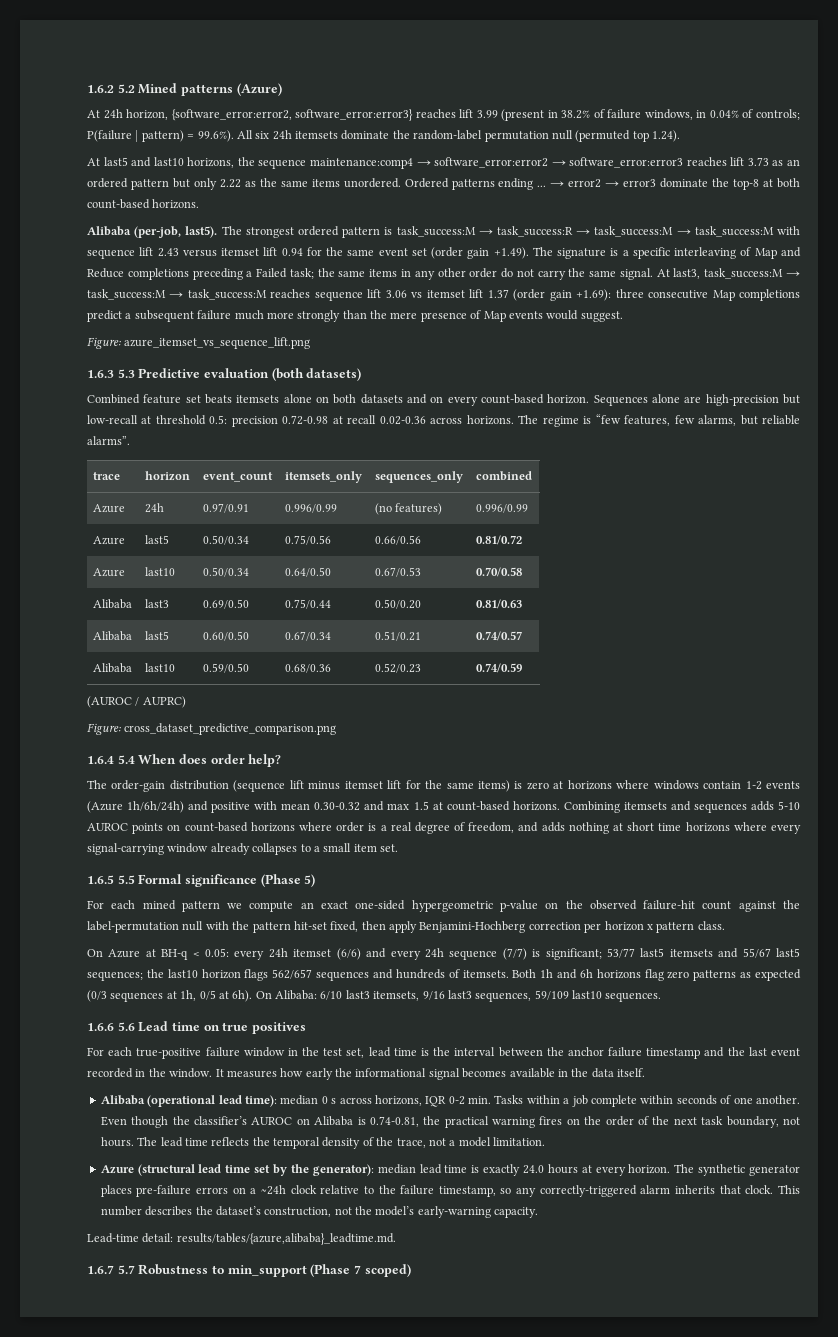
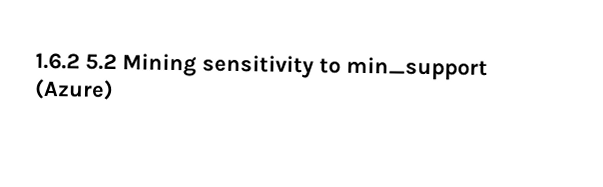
[138,83,282,96] [87,109,800,121] [87,130,680,142] [87,157,800,169] [87,178,801,190] [87,199,200,209] [87,226,800,238] [87,247,801,259] [87,268,800,280] [87,289,801,301] [87,310,623,322] [87,337,311,349] [87,368,362,381] [87,394,800,406] [87,414,801,427] [87,436,130,445] [93,472,121,480] [145,471,191,481] [203,472,274,482] [285,471,363,483] [375,471,464,483] [476,471,533,481] [93,504,126,513] [145,503,165,513] [203,503,250,513] [285,504,338,513] [375,503,443,515] [476,504,529,513] [93,536,126,545] [145,535,170,544] [203,535,250,545] [285,535,332,545] [375,535,422,545] [476,535,523,545] [93,568,126,577] [145,567,176,576] [203,567,250,577] [285,567,332,577] [375,567,422,577] [476,567,523,577] [93,599,133,609] [145,599,170,608] [203,599,250,609] [285,599,332,609] [375,599,422,609] [476,599,523,609] [93,631,133,641] [145,631,170,640] [203,631,250,641] [285,631,332,641] [375,631,422,641] [476,631,523,641] [93,663,133,673] [145,663,176,672] [203,663,250,673] [285,664,332,673] [375,663,422,673] [476,663,523,673] [87,696,186,708] [87,723,337,735] [87,754,282,767] [87,780,801,792] [87,801,800,813] [87,822,801,834] [87,843,398,855] [87,874,316,887] [87,900,800,912] [87,921,725,933] [87,948,800,960] [87,969,802,981] [87,990,662,1002] [87,1021,306,1034] [87,1047,800,1059] [87,1068,645,1080] [100,1095,800,1107] [100,1116,800,1128] [100,1137,545,1149] [100,1164,800,1176] [100,1185,801,1197] [100,1206,539,1218] [87,1233,396,1245] [87,1264,411,1277] Mined patterns (Azure) // At 24h horizon, {software_error:error2, software_error:error3} reaches lift 3.99 (present in 38.2% of failure windows, in 0.04% of controls; P(failure | pattern) = 99.6%). All six 24h itemsets dominate the random-label permutation null (permuted top 1.24). // At last5 and last10 horizons, the sequence maintenance:comp4 → software_error:error2 → software_error:error3 reaches lift 3.73 as an ordered pattern but only 2.22 as the same items unordered. Ordered patterns ending ... → error2 → error3 dominate the top-8 at both count-based horizons. // Alibaba (per-job, last5). The strongest ordered pattern is task_success:M → task_success:R → task_success:M → task_success:M with sequence lift 2.43 versus itemset lift 0.94 for the same event set (order gain +1.49). The signature is a specific interleaving of Map and Reduce completions preceding a Failed task; the same items in any other order do not carry the same signal. At last3, task_success:M → task_success:M → task_success:M reaches sequence lift 3.06 vs itemset lift 1.37 (order gain +1.69): three consecutive Map completions predict a subsequent failure much more strongly than the mere presence of Map events would suggest. // Figure: azure_itemset_vs_sequence_lift.png // 1.6.3 5.3 Predictive evaluation (both datasets) // Combined feature set beats itemsets alone on both datasets and on every count-based horizon. Sequences alone are high-precision but low-recall at threshold 0.5: precision 0.72-0.98 at recall 0.02-0.36 across horizons. The regime is “few features, few alarms, but reliable alarms”. // trace | horizon | event_count | itemsets_only | sequences_only | combined // Azure | 24h | 0.97/0.91 | 0.996/0.99 | (no features) | 0.996/0.99 // Azure | last5 | 0.50/0.34 | 0.75/0.56 | 0.66/0.56 | 0.81/0.72 // Azure | last10 | 0.50/0.34 | 0.64/0.50 | 0.67/0.53 | 0.70/0.58 // Alibaba | last3 | 0.69/0.50 | 0.75/0.44 | 0.50/0.20 | 0.81/0.63 // Alibaba | last5 | 0.60/0.50 | 0.67/0.34 | 0.51/0.21 | 0.74/0.57 // Alibaba | last10 | 0.59/0.50 | 0.68/0.36 | 0.52/0.23 | 0.74/0.59 // (AUROC / AUPRC) // Figure: cross_dataset_predictive_comparison.png // 1.6.4 5.4 When does order help? // The order-gain distribution (sequence lift minus itemset lift for the same items) is zero at horizons where windows contain 1-2 events (Azure 1h/6h/24h) and positive with mean 0.30-0.32 and max 1.5 at count-based horizons. Combining itemsets and sequences adds 5-10 AUROC points on count-based horizons where order is a real degree of freedom, and adds nothing at short time horizons where every signal-carrying window already collapses to a small item set. // 1.6.5 5.5 Formal significance (Phase 5) // For each mined pattern we compute an exact one-sided hypergeometric p-value on the observed failure-hit count against the label-permutation null with the pattern hit-set fixed, then apply Benjamini-Hochberg correction per horizon x pattern class. // On Azure at BH-q < 0.05: every 24h itemset (6/6) and every 24h sequence (7/7) is significant; 53/77 last5 itemsets and 55/67 last5 sequences; the last10 horizon flags 562/657 sequences and hundreds of itemsets. Both 1h and 6h horizons flag zero patterns as expected (0/3 sequences at 1h, 0/5 at 6h). On Alibaba: 6/10 last3 itemsets, 9/16 last3 sequences, 59/109 last10 sequences. // 1.6.6 5.6 Lead time on true positives // For each true-positive failure window in the test set, lead time is the interval between the anchor failure timestamp and the last event recorded in the window. It measures how early the informational signal becomes available in the data itself. // Alibaba (operational lead time): median 0 s across horizons, IQR 0-2 min. Tasks within a job complete within seconds of one another. Even though the classifier’s AUROC on Alibaba is 0.74-0.81, the practical warning fires on the order of the next task boundary, not hours. The lead time reflects the temporal density of the trace, not a model limitation. // Azure (structural lead time set by the generator): median lead time is exactly 24.0 hours at every horizon. The synthetic generator places pre-failure errors on a ~24h clock relative to the failure timestamp, so any correctly-triggered alarm inherits that clock. This number describes the dataset’s construction, not the model’s early-warning capacity. // Lead-time detail: results/tables/{azure,alibaba}_leadtime.md. // 1.6.7 5.7 Robustness to min_support (Phase 7 scoped) -> [122,53,488,81] [34,78,114,101] Mining sensitivity to min_support (Azure)

